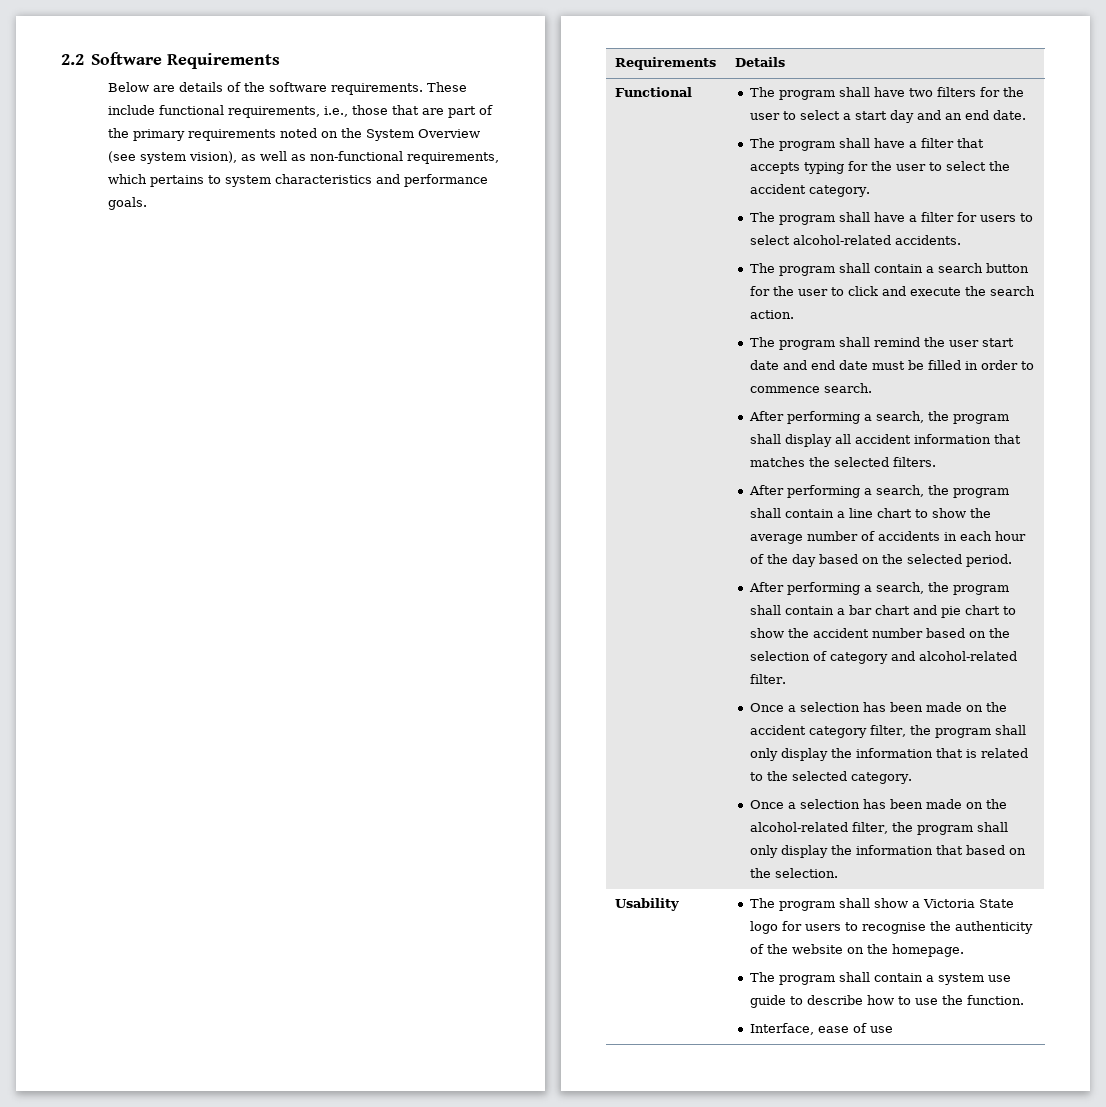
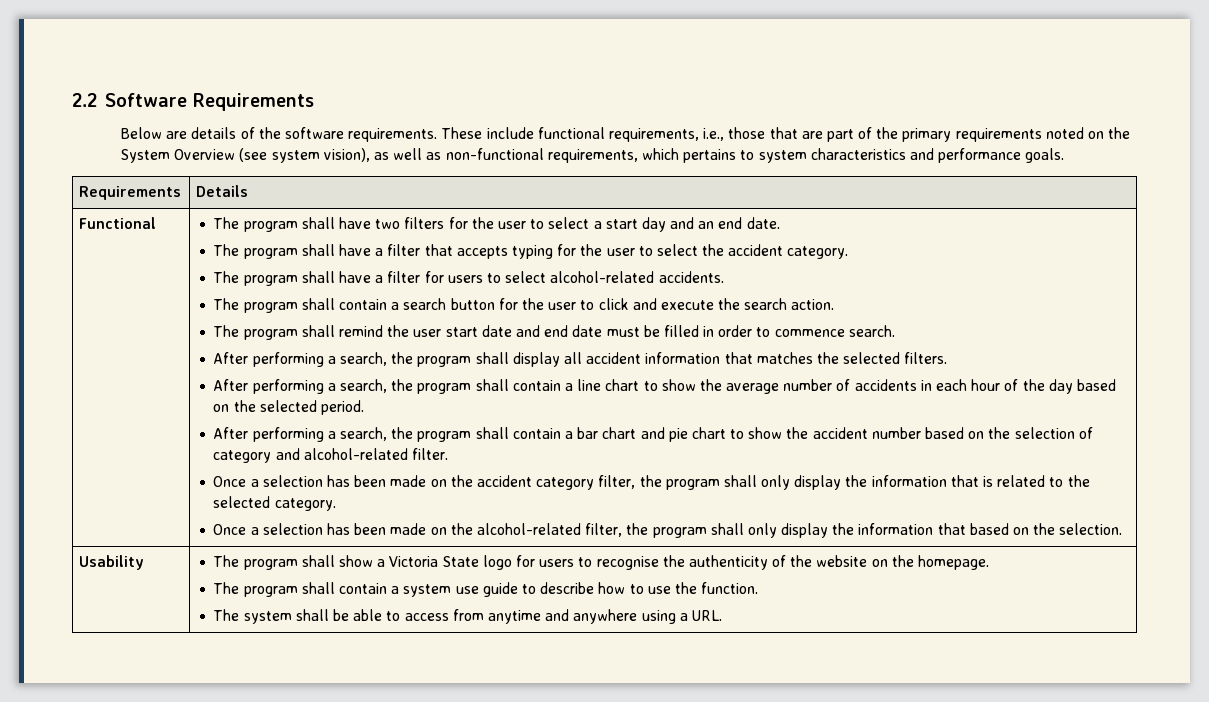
[749,1023,893,1035] Interface, ease of use -> [213,609,722,624] The system shall be able to access from anytime and anywhere using a URL.

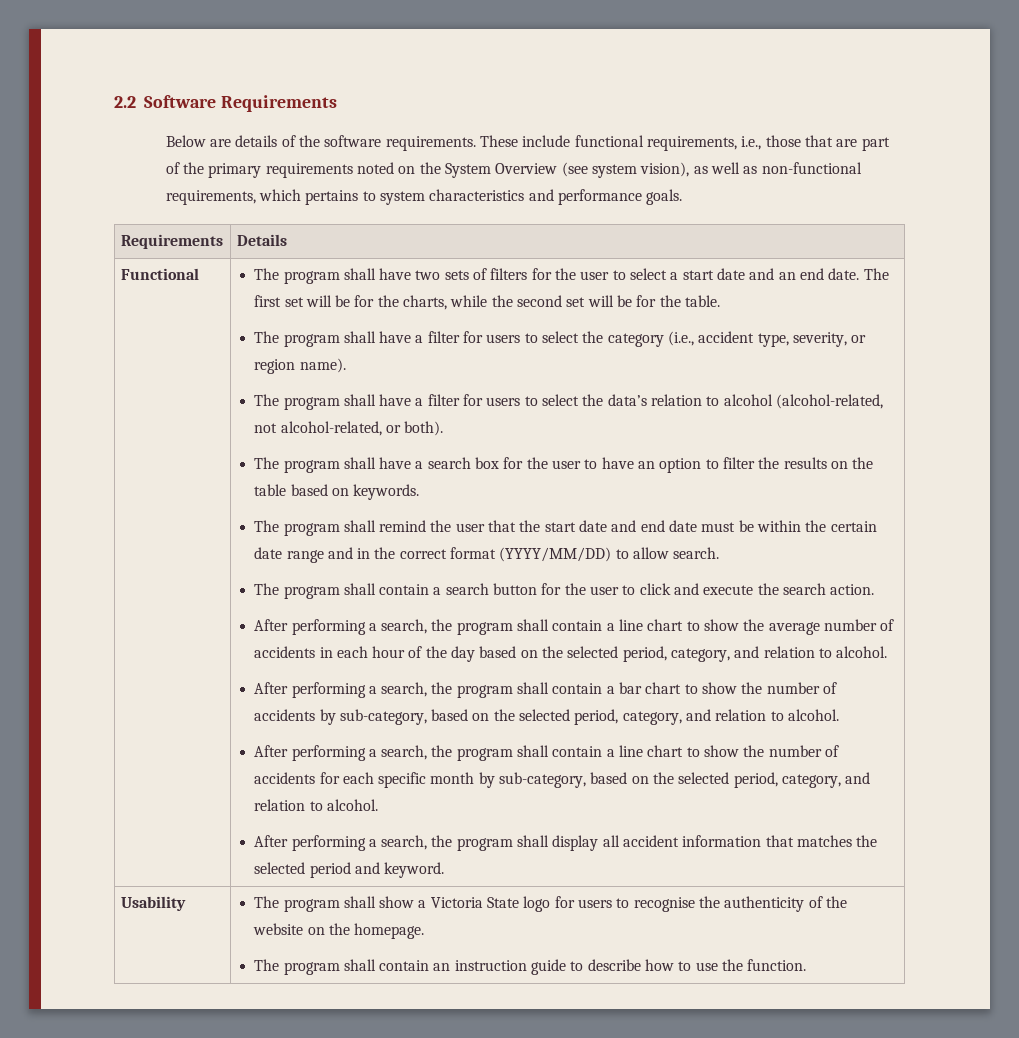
(401, 224) none -> [444,268,488,280] sets of
[641,217,666,232] day -> [716,268,745,280] date
[213,244,849,259] // The program shall have a filter that accepts typing for the user to select the accident category. -> [863,268,889,280] [254,295,720,310] The first set will be for the charts, while the second set will be for the table.
[550,271,724,283] alcohol-related accidents. -> [582,331,867,347] [254,358,346,374] [254,394,883,410] [254,421,444,436] [254,457,874,473] [254,484,420,500] [254,520,877,536] [254,547,720,563] the category (i.e., accident type, severity, or region name). // The program shall have a filter for users to select the data’s relation to alcohol (alcohol-related, not alcohol-related, or both). // The program shall have a search box for the user to have an option to filter the results on the table based on keywords. // The program shall remind the user that the start date and end date must be within the certain date range and in the correct format (YYYY/MM/DD) to allow search.
[213,325,895,340] [213,352,948,367] // The program shall remind the user start date and end date must be filled in order to commence search. // After performing a search, the program shall display all accident information that matches the selected filters. -> (875, 589) none
[321,400,365,415] period. -> [622,646,888,662] period, category, and relation to alcohol.
[640,427,1093,442] [213,448,449,463] [213,475,1090,490] [213,496,336,511] [213,523,1123,538] and pie chart to show the accident number based on the selection of category and alcohol-related filter. // Once a selection has been made on the accident category filter, the program shall only display the information that is related to the selected category. // Once a selection has been made on the alcohol-related filter, the program shall only display the information that based on the selection. -> [684,682,837,694] [254,709,840,725] [254,745,839,761] [254,772,871,788] [254,799,378,811] [254,835,878,851] [254,862,445,878] to show the number of accidents by sub-category, based on the selected period, category, and relation to alcohol. // After performing a search, the program shall contain a line chart to show the number of accidents for each specific month by sub-category, based on the selected period, category, and relation to alcohol. // After performing a search, the program shall display all accident information that matches the selected period and keyword.
[391,584,479,597] a system use -> [433,960,527,971] an instruction
[213,609,722,624] // The system shall be able to access from anytime and anywhere using a URL. -> (807, 965) none

